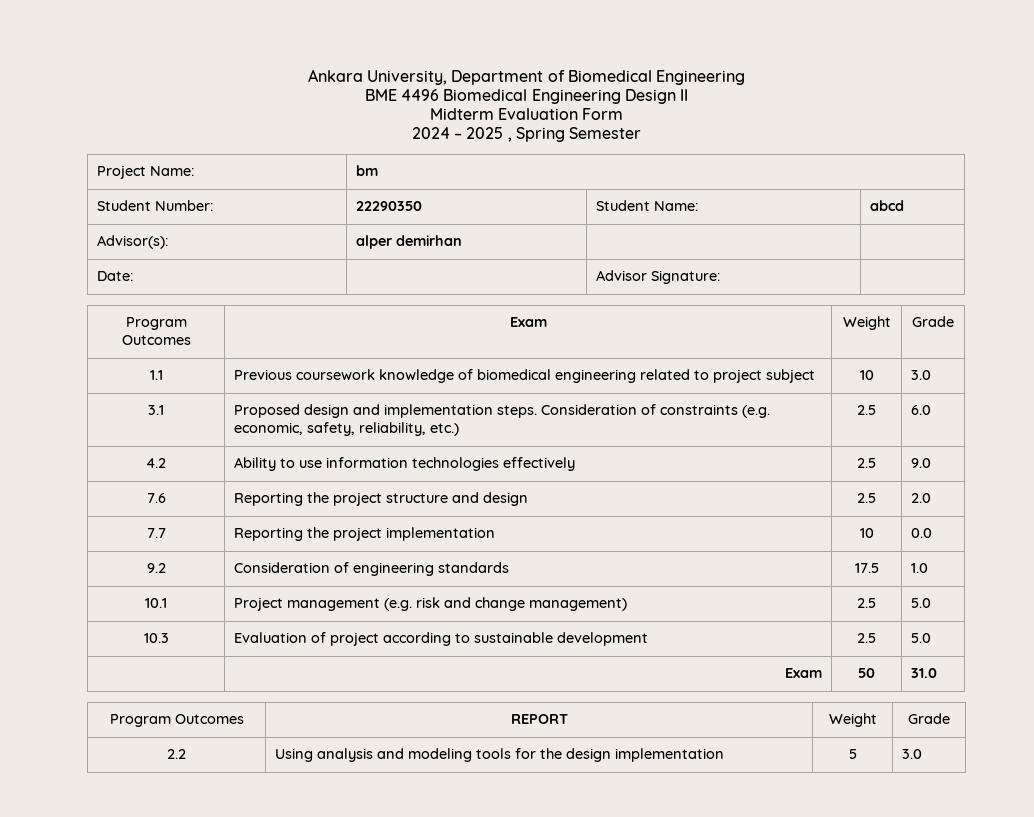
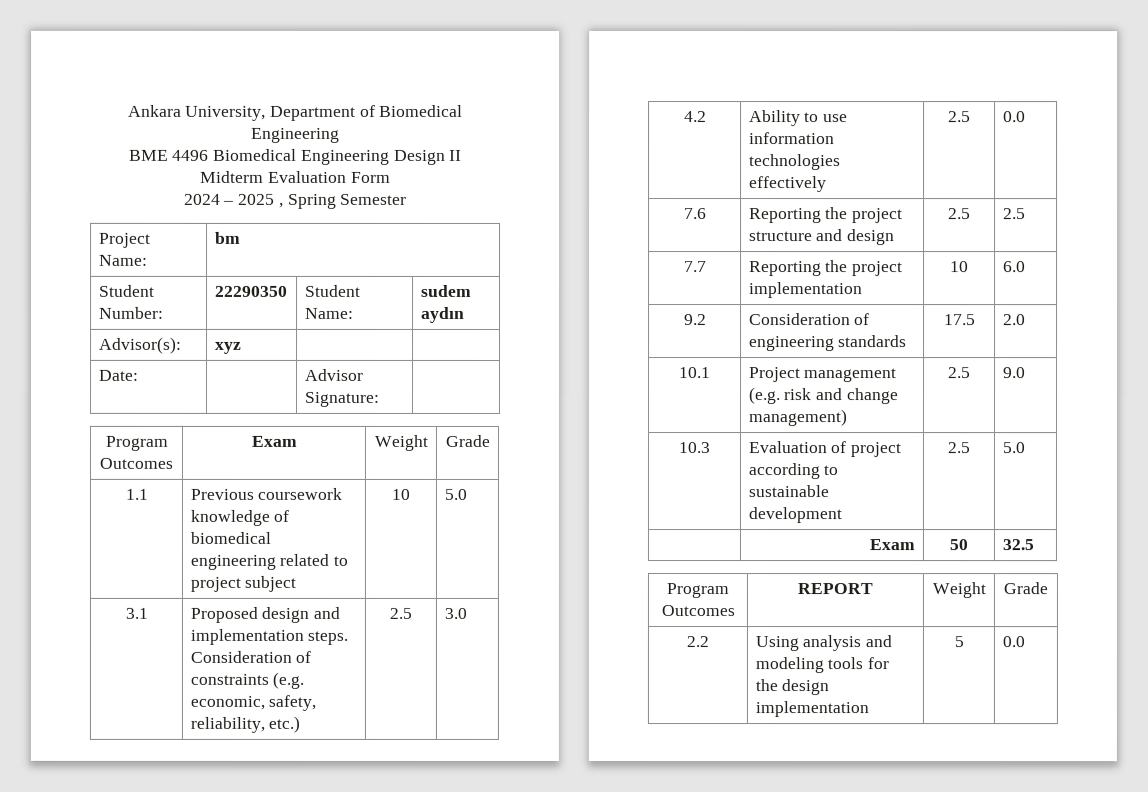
[870,200,905,211] abcd -> [420,284,472,297] [420,306,465,323] sudem aydın
[356,235,463,249] alper demirhan -> [214,341,242,354] xyz
[911,370,932,380] 3.0 -> [443,488,467,500] 5.0
[911,405,932,415] 6.0 -> [443,607,467,619] 3.0
[911,458,932,468] 9.0 -> [1002,111,1026,123] 0.0
[911,493,932,503] 2.0 -> [1002,208,1026,220] 2.5
[911,528,933,538] 0.0 -> [1002,261,1026,273] 6.0
[911,563,929,573] 1.0 -> [1002,314,1026,326] 2.0
[911,598,932,608] 5.0 -> [1002,367,1026,379] 9.0
[911,668,938,678] 31.0 -> [1001,539,1034,551] 32.5
[902,749,923,759] 3.0 -> [1001,636,1025,648] 0.0

